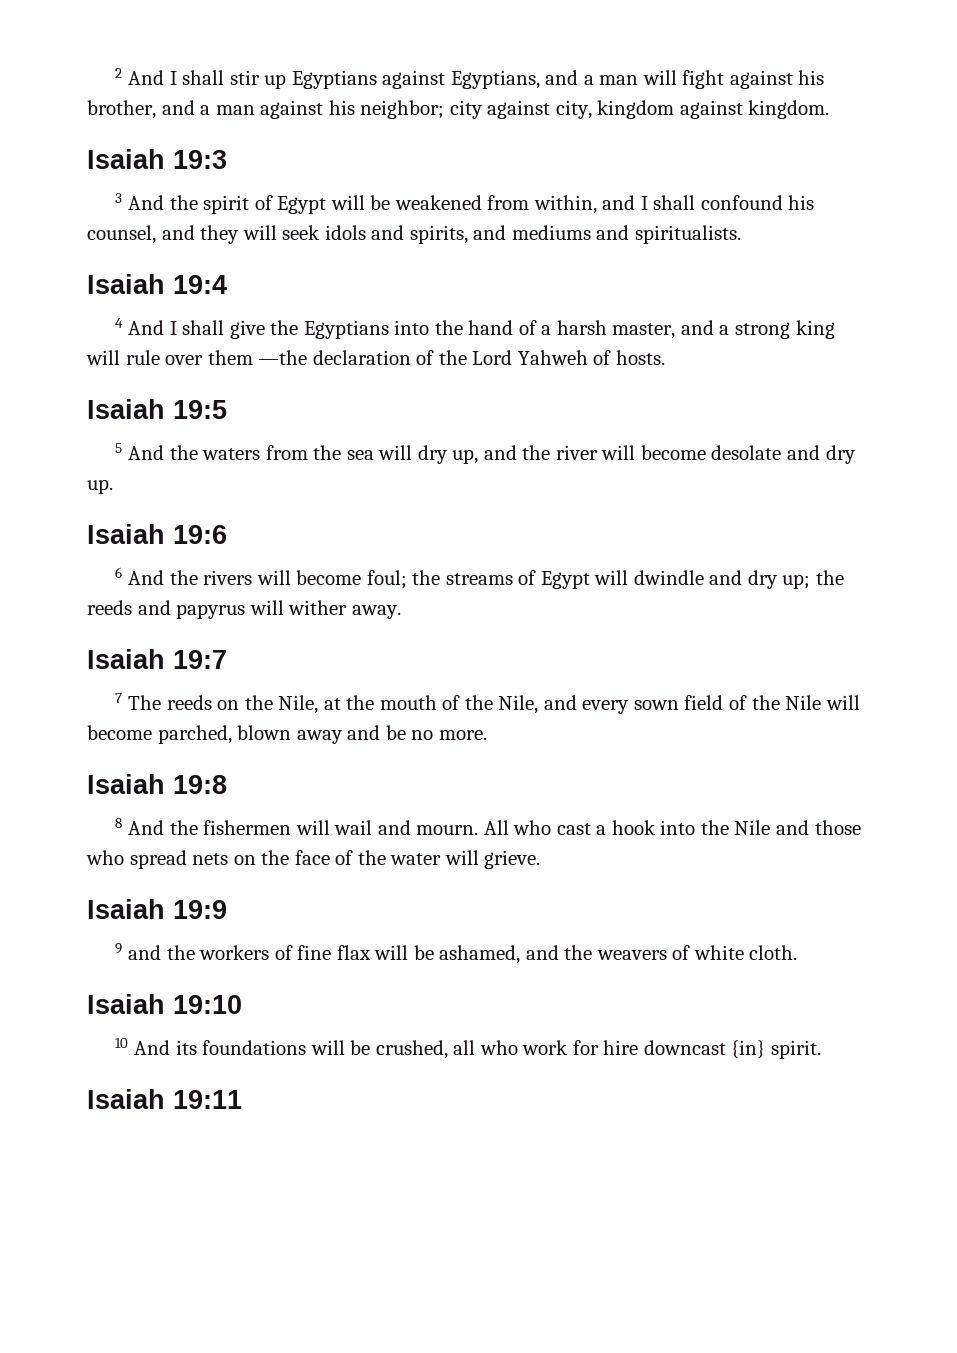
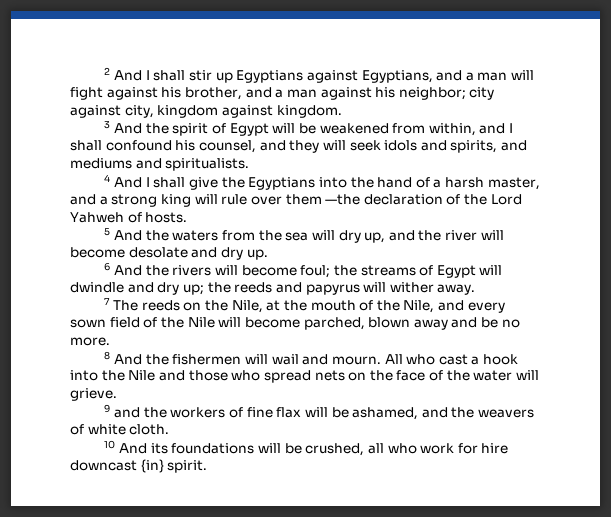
[87,149,227,169] // Isaiah 19:3 -> (342, 111) none
[87,274,227,294] // Isaiah 19:4 -> (250, 164) none
[87,399,227,419] // Isaiah 19:5 -> (188, 217) none
[87,524,227,544] // Isaiah 19:6 -> (268, 254) none
[87,649,227,669] // Isaiah 19:7 -> (476, 289) none
[87,774,227,794] // Isaiah 19:8 -> (110, 341) none
[87,899,227,919] // Isaiah 19:9 -> (117, 394) none
[87,994,242,1014] // Isaiah 19:10 -> (170, 429) none
[87,1089,242,1109] // Isaiah 19:11 -> (208, 466) none

